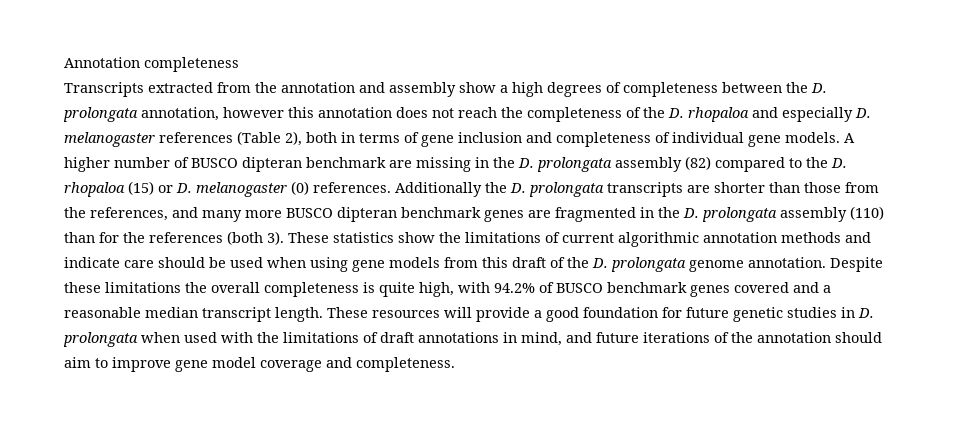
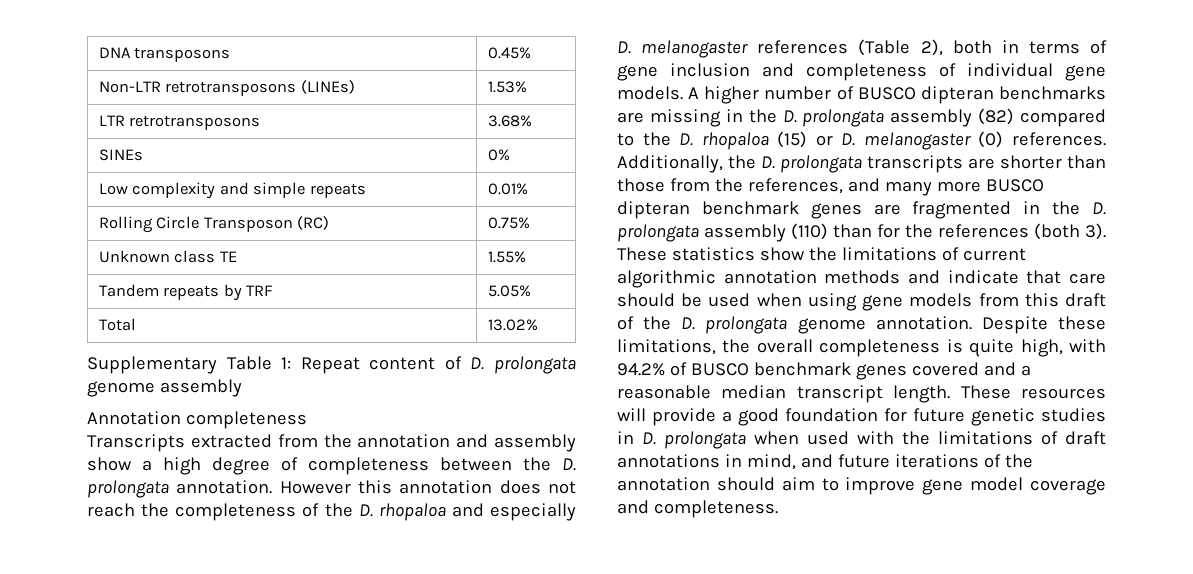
(64, 62) none -> [98,47,231,62] [487,47,531,59] [98,80,355,96] [487,81,527,93] [98,115,261,130] [487,115,532,127] [98,149,143,161] [487,149,510,161] [98,182,366,199] [487,183,528,195] [98,216,330,233] [487,217,530,229] [98,250,237,263] [487,251,526,263] [98,284,274,301] [487,285,531,297] [98,318,136,331] [487,319,538,331] [87,356,576,374] [87,379,242,397] DNA transposons | 0.45% // Non-LTR retrotransposons (LINEs) | 1.53% // LTR retrotransposons | 3.68% // SINEs | 0% // Low complexity and simple repeats | 0.01% // Rolling Circle Transposon (RC) | 0.75% // Unknown class TE | 1.55% // Tandem repeats by TRF | 5.05% // Total | 13.02% // Supplementary Table 1: Repeat content of D. prolongata genome assembly //
[547,82,602,97] degrees -> [212,457,270,475] degree
[141,107,284,121] annotation, however -> [176,480,351,494] annotation. However
[306,157,386,168] benchmark -> [998,86,1106,100] benchmarks
[395,182,482,197] Additionally -> [617,155,723,173] Additionally,
(120, 262) none -> [1026,270,1062,284] that
[105,282,181,293] limitations -> [617,339,716,355] limitations,

